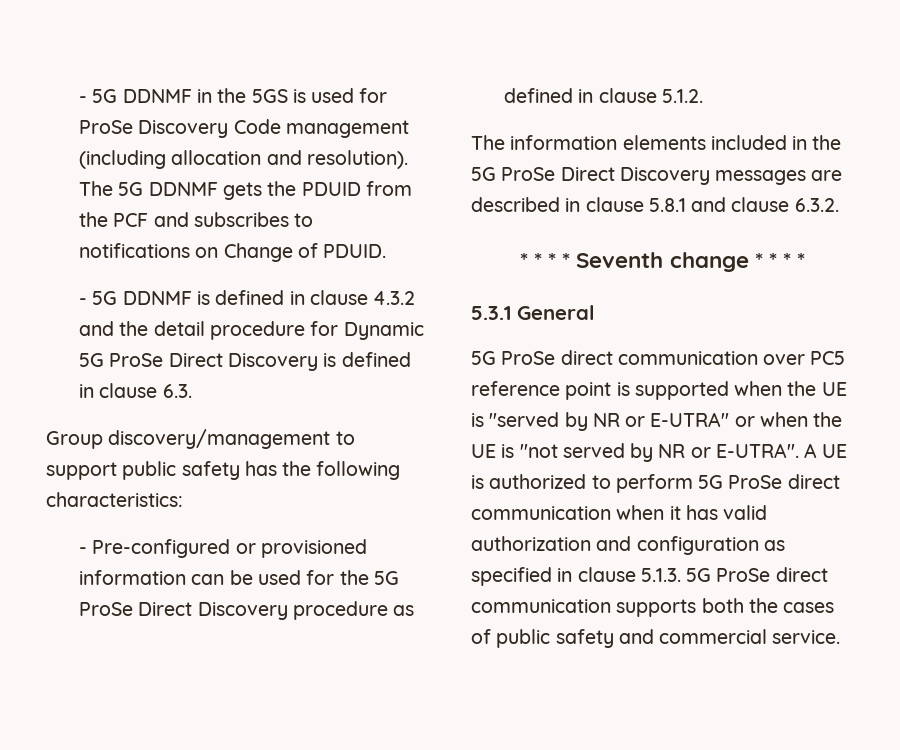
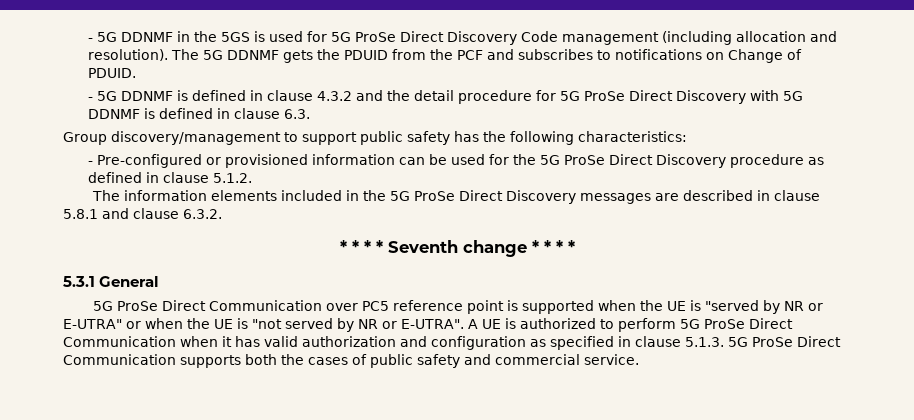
[79,120,134,134] ProSe -> [330,31,444,42] 5G ProSe Direct
[343,322,424,340] [79,353,318,371] Dynamic 5G ProSe Direct Discovery -> [559,90,803,104] [87,109,140,119] 5G ProSe Direct Discovery with 5G DDNMF
[560,350,758,365] direct communication -> [162,300,323,311] Direct Communication
[787,474,840,489] [471,506,611,520] direct communication -> [749,318,793,329] [63,336,176,347] Direct Communication
[775,567,828,582] [471,599,611,613] direct communication -> [797,336,841,347] [63,354,176,365] Direct Communication

